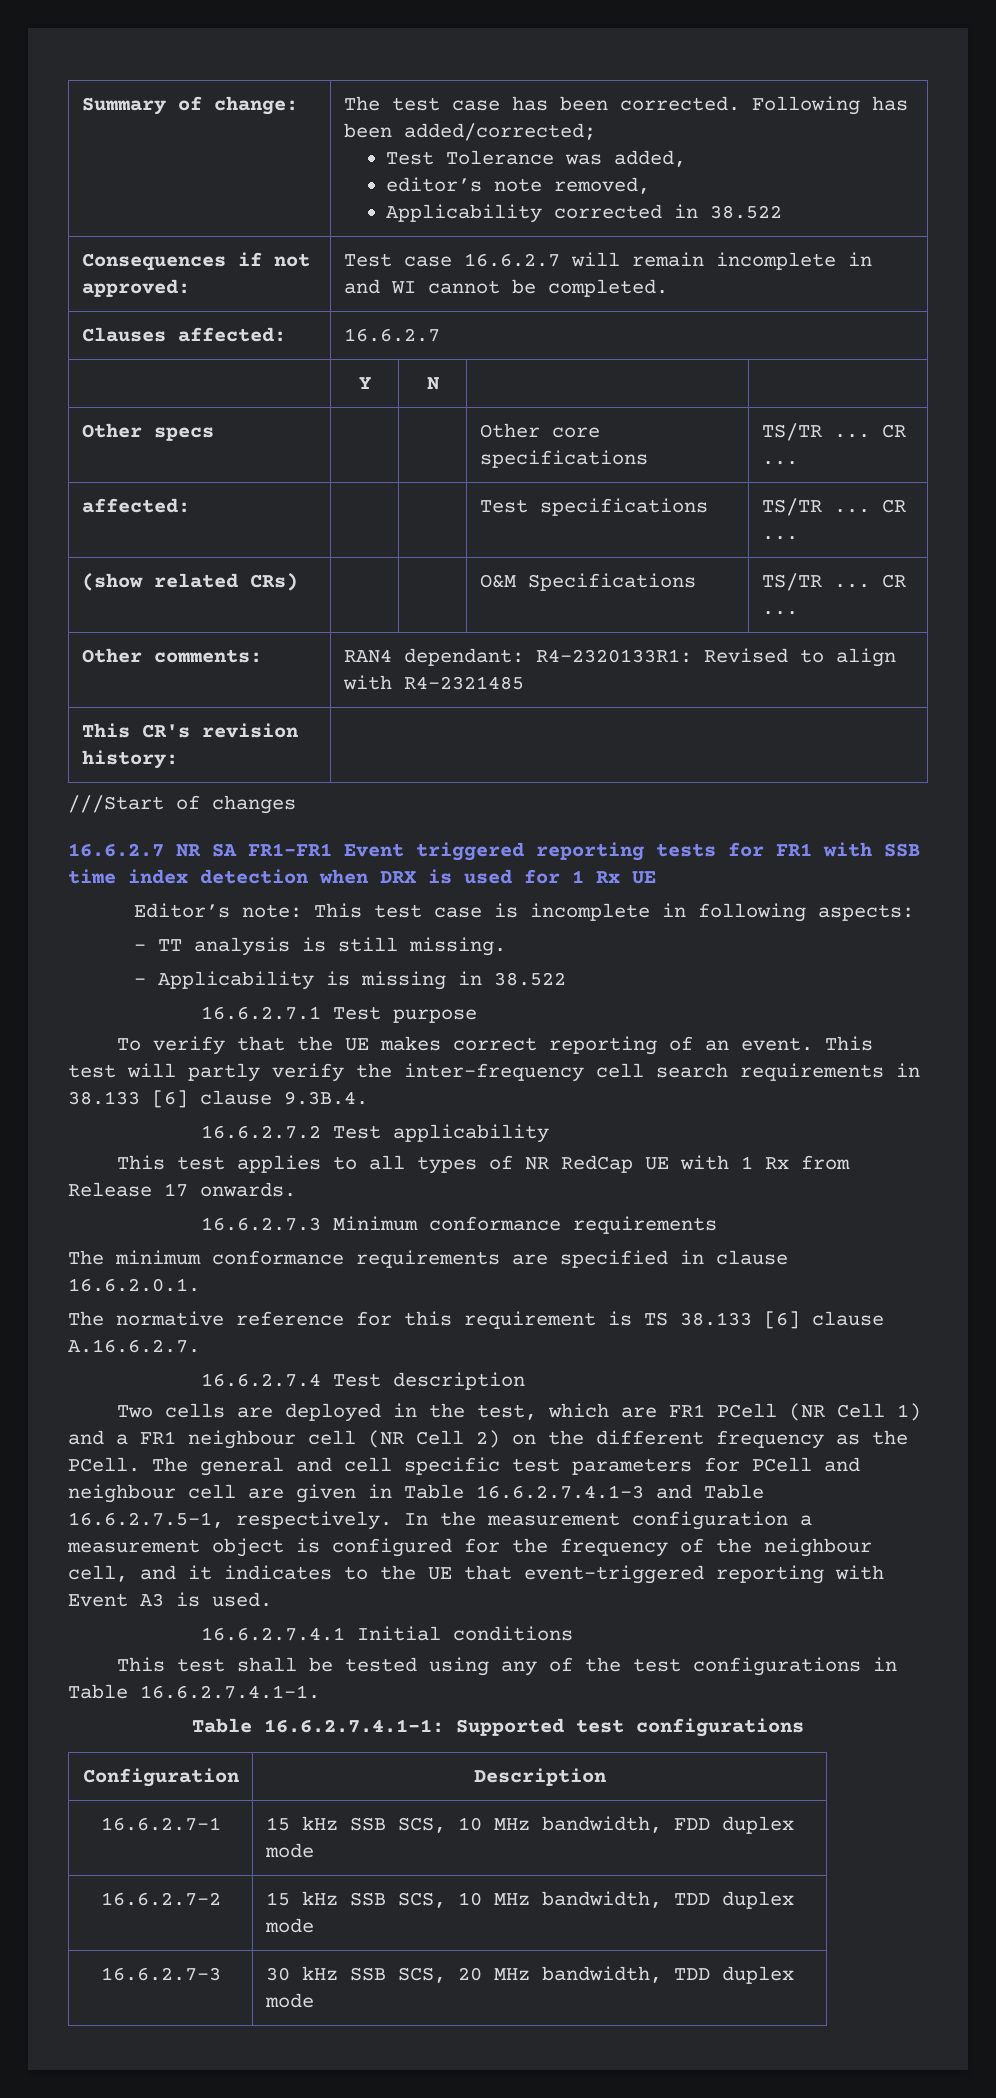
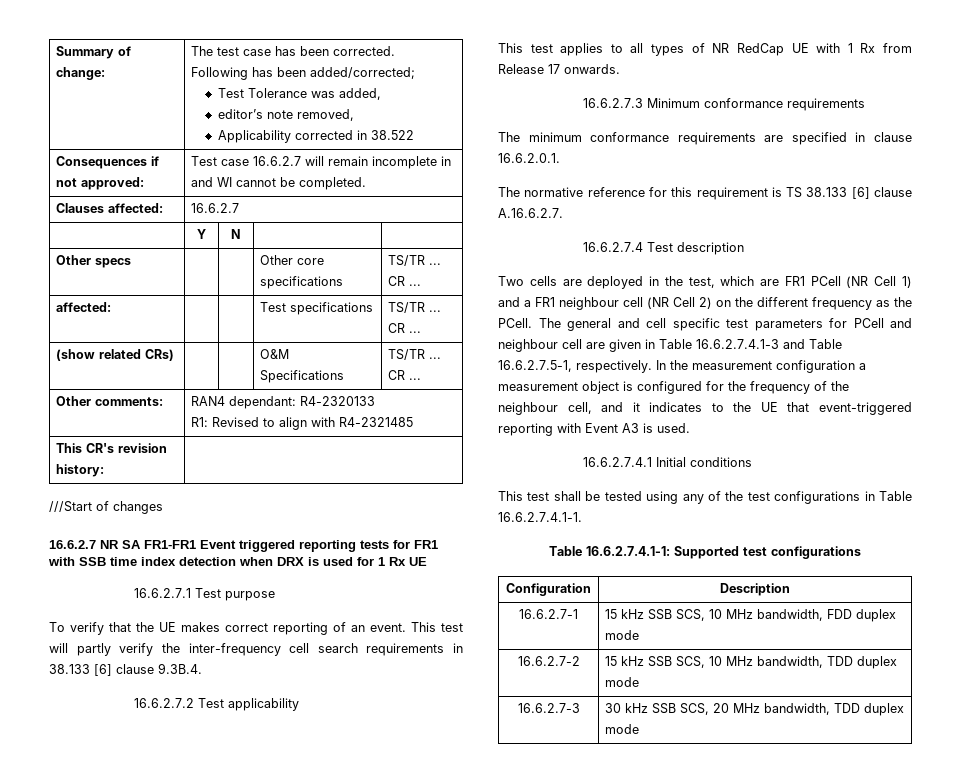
[535,649,692,663] R4-2320133R1: -> [300,396,376,406] [191,417,209,427] R4-2320133 // R1:
[134,903,915,922] [134,937,507,956] [134,971,567,990] // Editor’s note: This test case is incomplete in following aspects: // - TT analysis is still missing. // - Applicability is missing in 38.522 -> (427, 561) none

